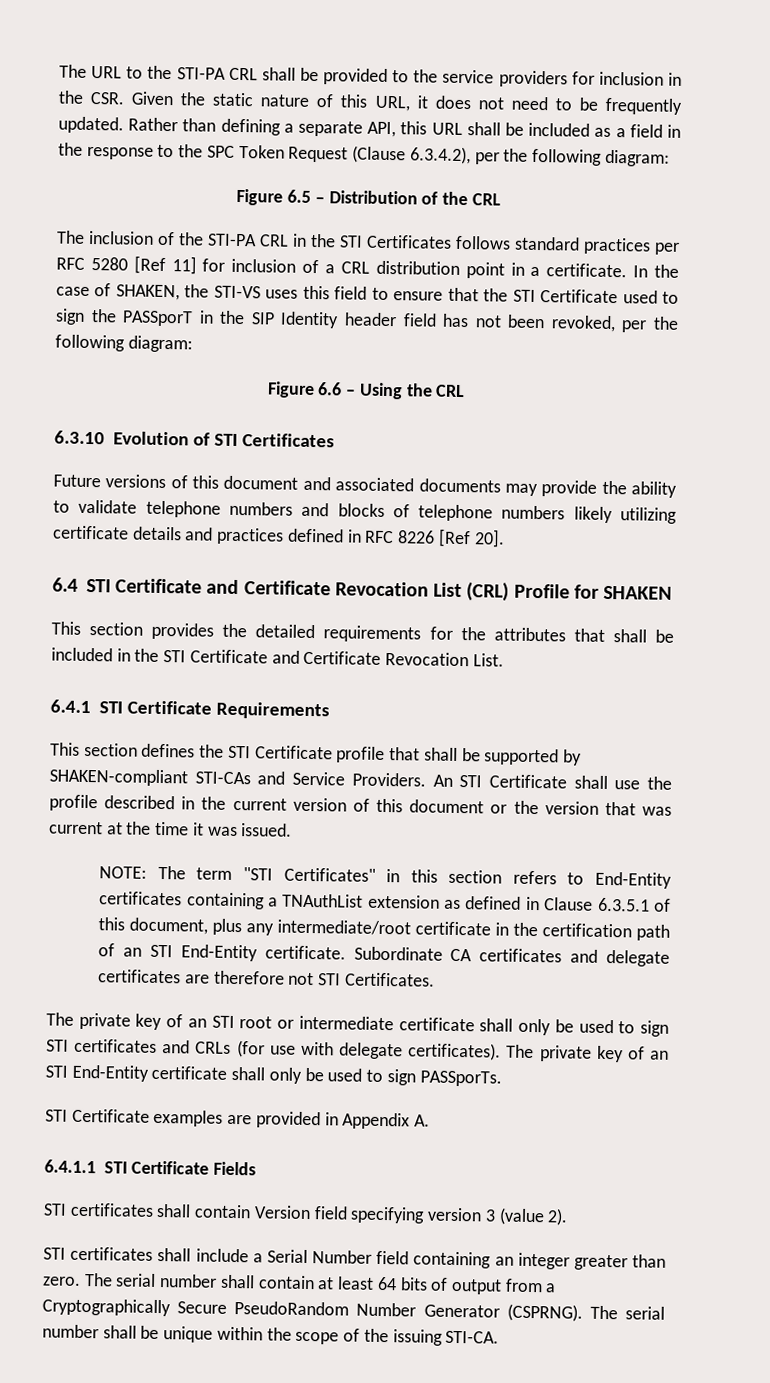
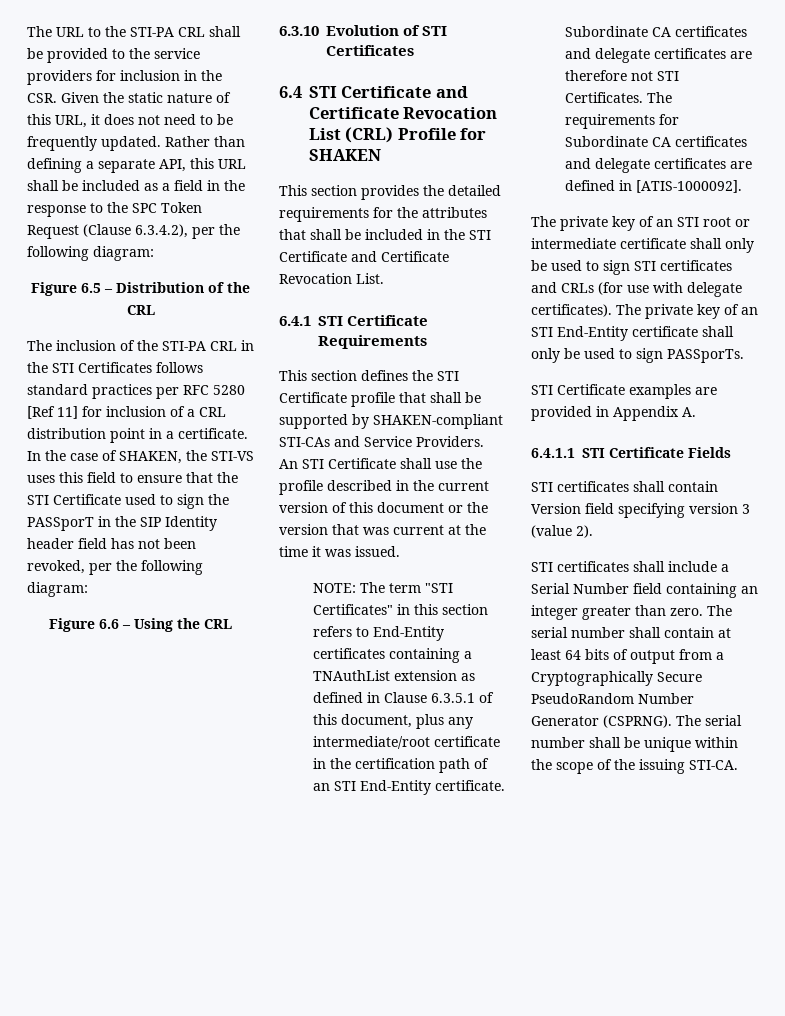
[53,474,678,498] [53,499,677,524] [53,525,505,548] // Future versions of this document and associated documents may provide the ability to validate telephone numbers and blocks of telephone numbers likely utilizing certificate details and practices defined in RFC 8226 [Ref 20]. -> (414, 50) none
(435, 979) none -> [647,92,673,103] [565,114,680,129] [565,136,748,147] [565,158,753,173] [565,180,743,193] The requirements for Subordinate CA certificates and delegate certificates are defined in [ATIS-1000092].

